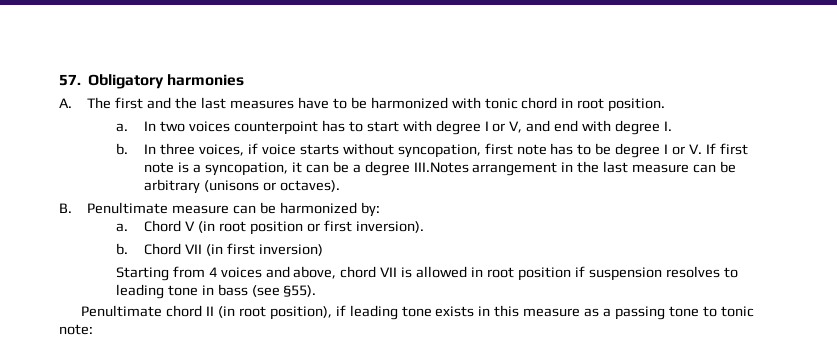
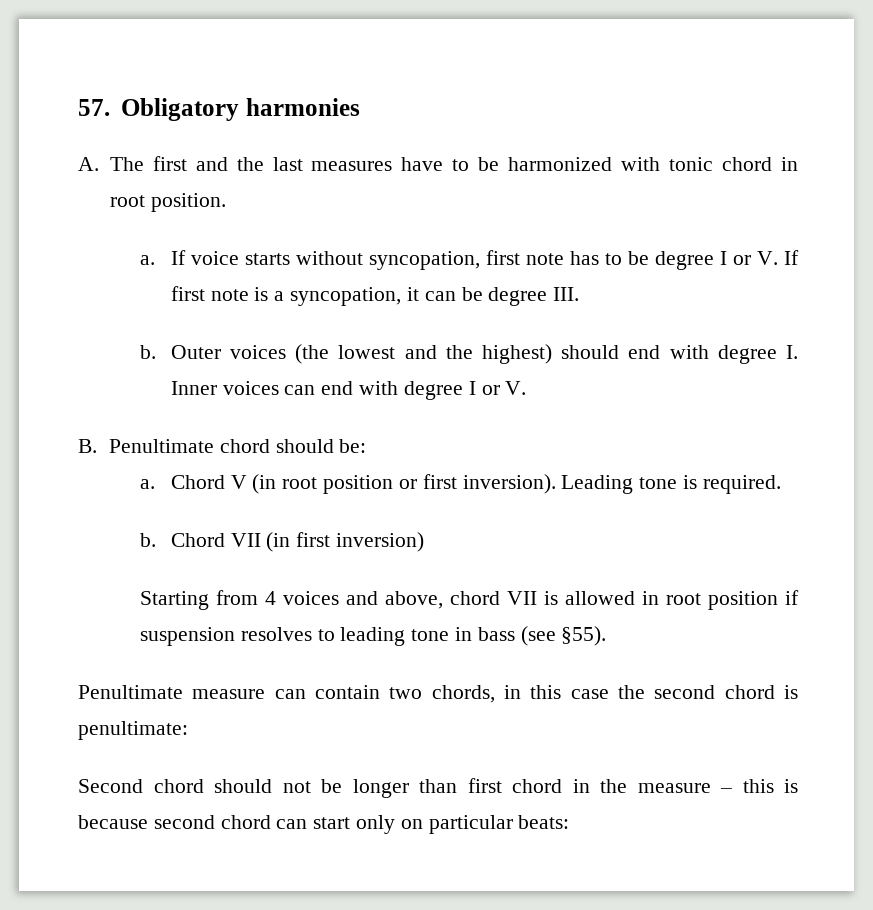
[144,120,672,135] [115,143,259,156] In two voices counterpoint has to start with degree I or V, and end with degree I. // b. In three voices, if -> [170,250,186,265] If
[352,161,736,176] [144,179,341,194] [59,202,381,217] a degree III.Notes arrangement in the last measure can be arbitrary (unisons or octaves). // B. Penultimate measure can be harmonized by: -> [488,287,580,306] [139,344,798,364] [170,381,527,400] [78,439,367,453] degree III. // b. Outer voices (the lowest and the highest) should end with degree I. Inner voices can end with degree I or V. // B. Penultimate chord should be:
(424, 227) none -> [561,475,781,494] Leading tone is required.
[166,305,754,320] [59,324,93,335] chord II (in root position), if leading tone exists in this measure as a passing tone to tonic note: -> [192,685,798,703] [78,721,188,740] [78,778,798,798] [78,815,570,834] measure can contain two chords, in this case the second chord is penultimate: // Second chord should not be longer than first chord in the measure – this is because second chord can start only on particular beats:

